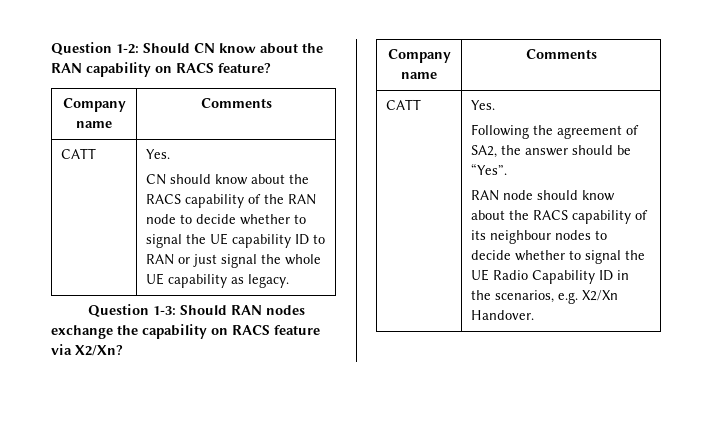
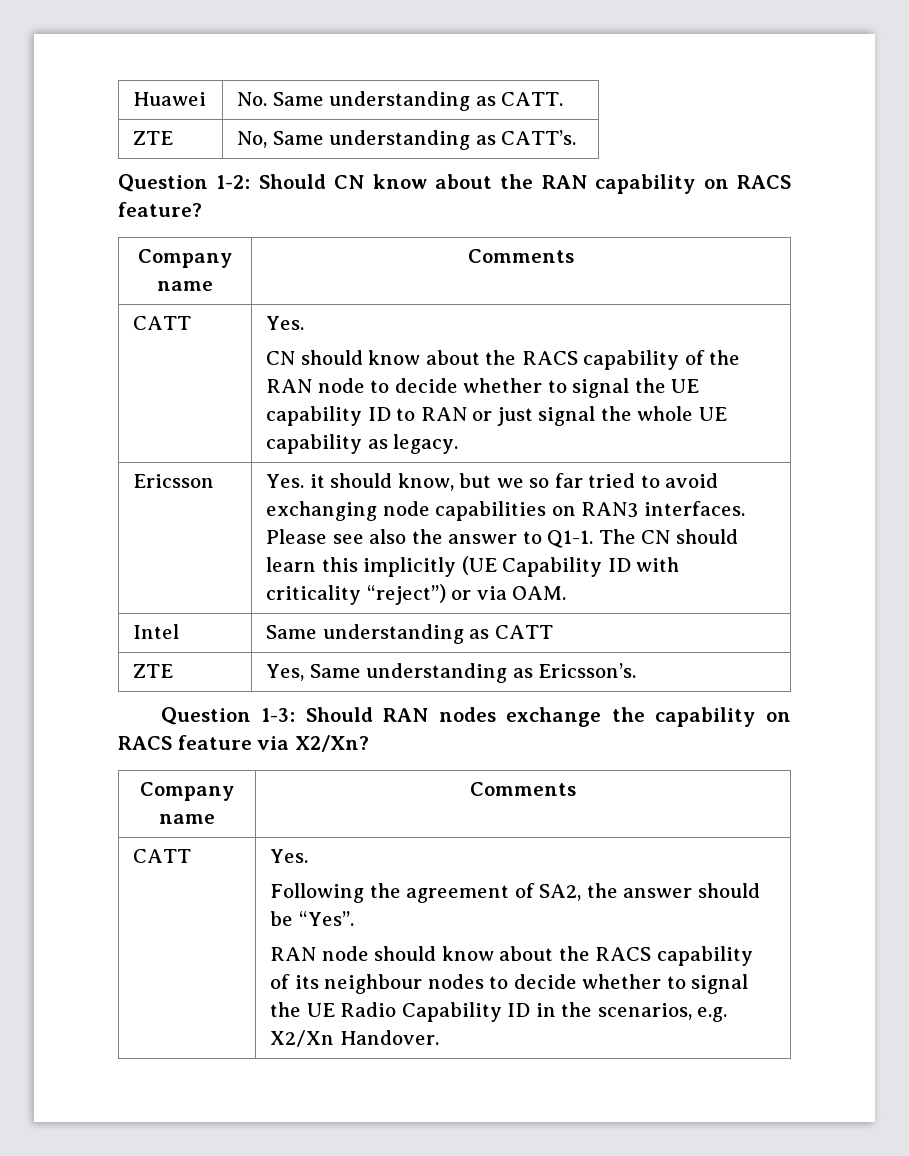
(51, 48) none -> [133,92,207,106] [237,91,564,111] [133,131,174,145] [237,130,577,150] Huawei | No. Same understanding as CATT. // ZTE | No, Same understanding as CATT’s. //
(290, 281) none -> [133,474,215,488] [266,473,719,491] [266,501,745,521] [266,529,738,548] [266,556,680,577] [266,584,567,605] [133,624,180,639] [266,624,553,644] [133,664,174,678] [266,663,637,683] // Ericsson | Yes. it should know, but we so far tried to avoid exchanging node capabilities on RAN3 interfaces. Please see also the answer to Q1-1. The CN should learn this implicitly (UE Capability ID with criticality “reject”) or via OAM. // Intel | Same understanding as CATT // ZTE | Yes, Same understanding as Ericsson’s.

